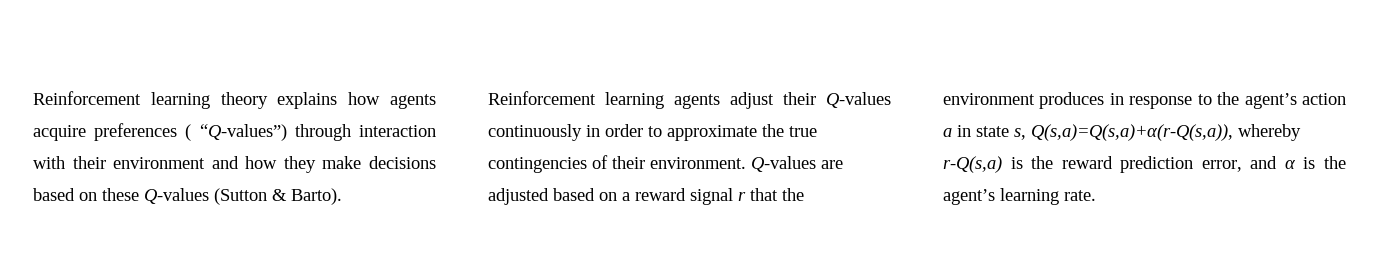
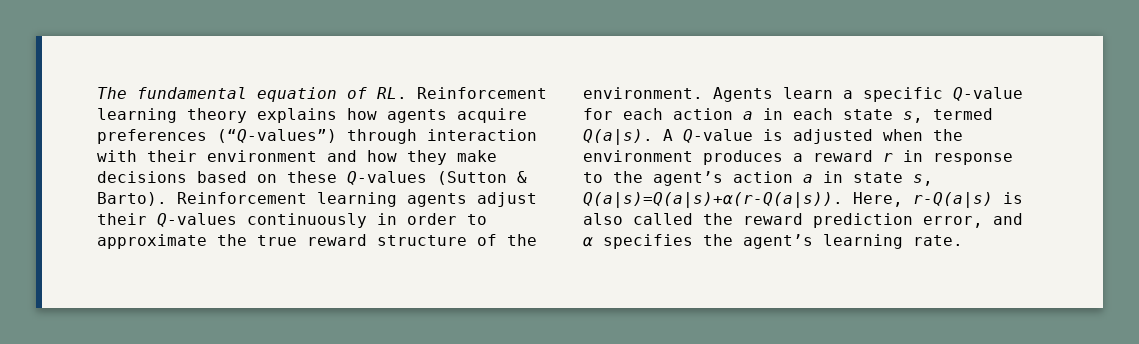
(33, 98) none -> [97,87,407,102] The fundamental equation of RL.
[185,124,287,141] ( “Q-values”) -> [217,129,337,143] (“Q-values”)
[488,155,843,173] [488,188,804,205] [943,92,1105,109] contingencies of their environment. Q-values are adjusted based on a reward signal r that the environment produces -> [307,234,537,246] [583,87,1023,102] [583,108,993,123] [583,129,963,145] [583,150,893,165] reward structure of the environment. Agents learn a specific Q-value for each action a in each state s, termed Q(a|s). A Q-value is adjusted when the environment produces a reward r
[1031,124,1301,141] [943,156,1023,173] Q(s,a)=Q(s,a)+α(r-Q(s,a)), whereby r-Q(s,a) is -> [583,192,1023,208] [583,213,693,225] Q(a|s)=Q(a|s)+α(r-Q(a|s)). Here, r-Q(a|s) is also called
[1303,157,1316,169] is -> [603,234,693,249] specifies

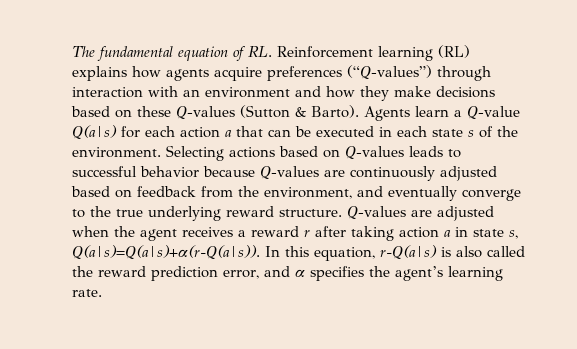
[187,108,247,123] theory -> [438,45,470,58] (RL)
[147,150,197,162] their -> [183,89,200,97] an
[177,192,537,207] [97,213,487,228] [97,234,537,249] [583,87,703,99] Reinforcement learning agents adjust their Q-values continuously in order to approximate the true reward structure of the environment. -> (359, 111) none
[863,87,1023,102] specific Q-value -> [467,106,520,120] [72,125,117,140] Q-value Q(a|s)
[763,108,993,123] [583,129,783,145] in each state s, termed Q(a|s). A Q-value is -> [236,126,518,138] [72,145,461,161] [72,166,497,181] [71,186,521,201] [72,206,432,221] that can be executed in each state s of the environment. Selecting actions based on Q-values leads to successful behavior because Q-values are continuously adjusted based on feedback from the environment, and eventually converge to the true underlying reward structure. Q-values are
[583,150,783,165] environment produces -> [140,227,233,241] agent receives
[903,150,1013,165] [583,171,723,186] in response to the agent’s -> [315,226,394,241] after taking
[853,192,903,207] Here, -> [265,246,375,261] In this equation,

